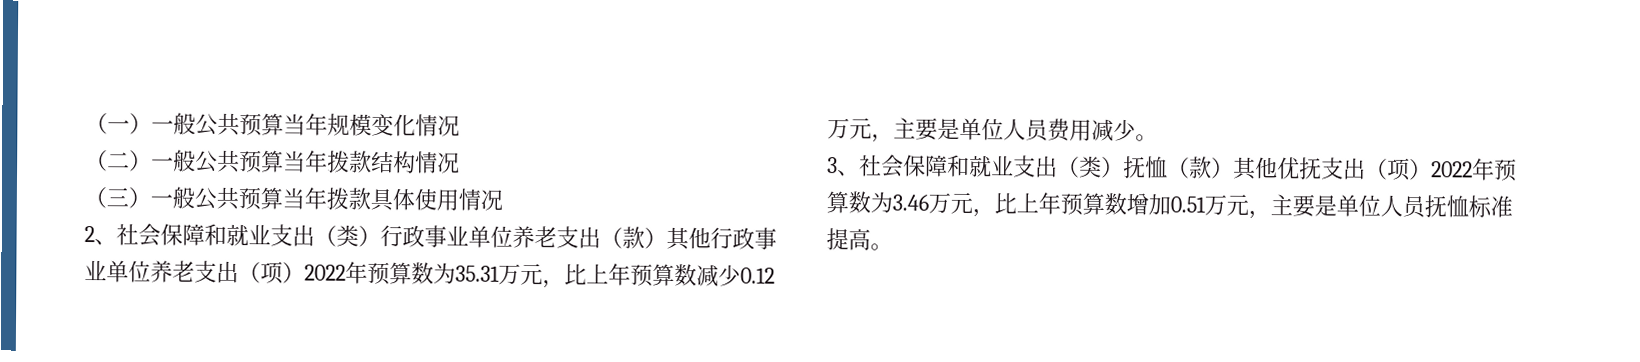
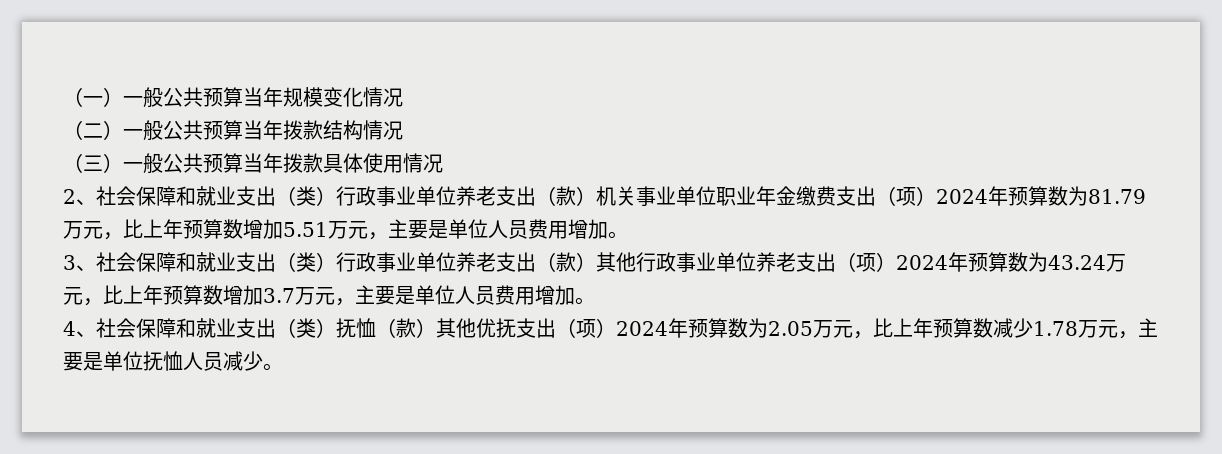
(667, 238) none -> [596,186,1146,206] [63,219,628,240] [63,252,596,272] 机关事业单位职业年金缴费支出（项）2024年预算数为81.79万元，比上年预算数增加5.51万元，主要是单位人员费用增加。 // 3、社会保障和就业支出（类）行政事业单位养老支出（款）
[304,261,775,289] [827,117,1158,143] [827,157,838,174] 2022年预算数为35.31万元，比上年预算数减少0.12万元，主要是单位人员费用减少。 // 3 -> [896,252,1126,272] [63,285,595,306] [63,321,76,336] 2024年预算数为43.24万元，比上年预算数增加3.7万元，主要是单位人员费用增加。 // 4
[1431,158,1517,182] [826,191,1513,220] [826,228,871,251] 2022年预算数为3.46万元，比上年预算数增加0.51万元，主要是单位人员抚恤标准提高 -> [616,318,1158,339] [63,351,263,371] 2024年预算数为2.05万元，比上年预算数减少1.78万元，主要是单位抚恤人员减少

